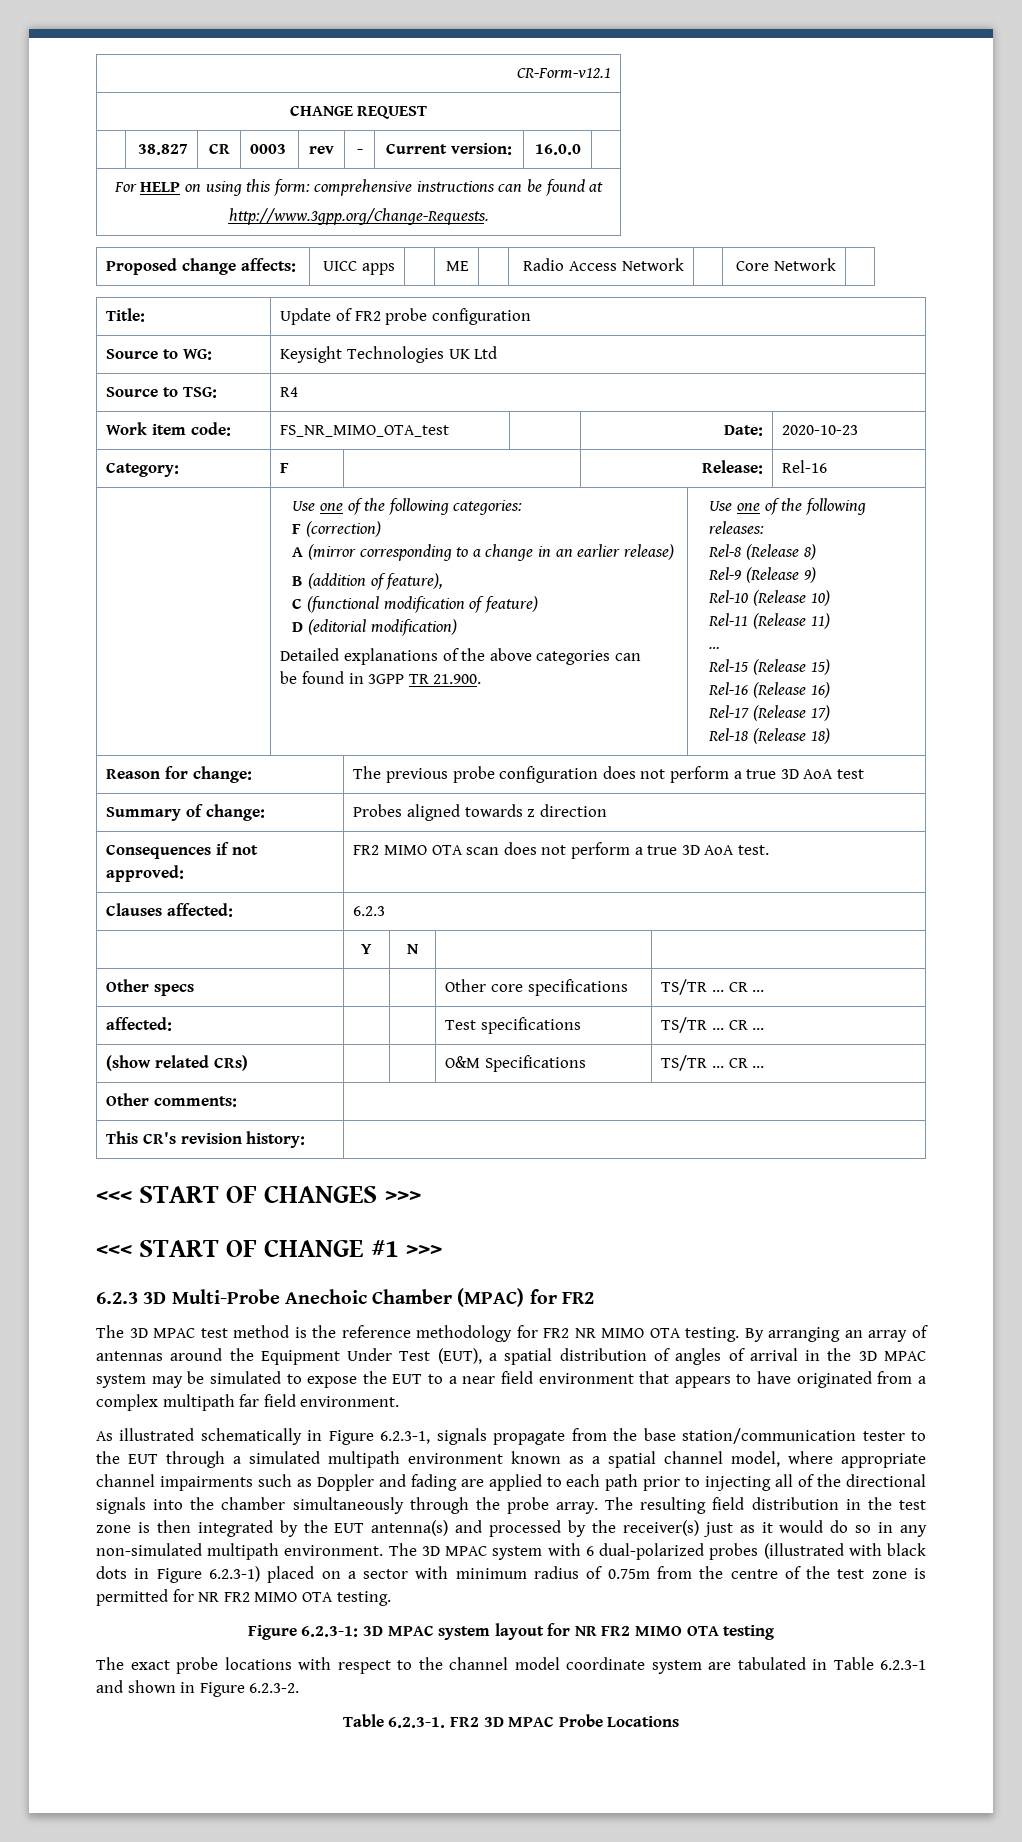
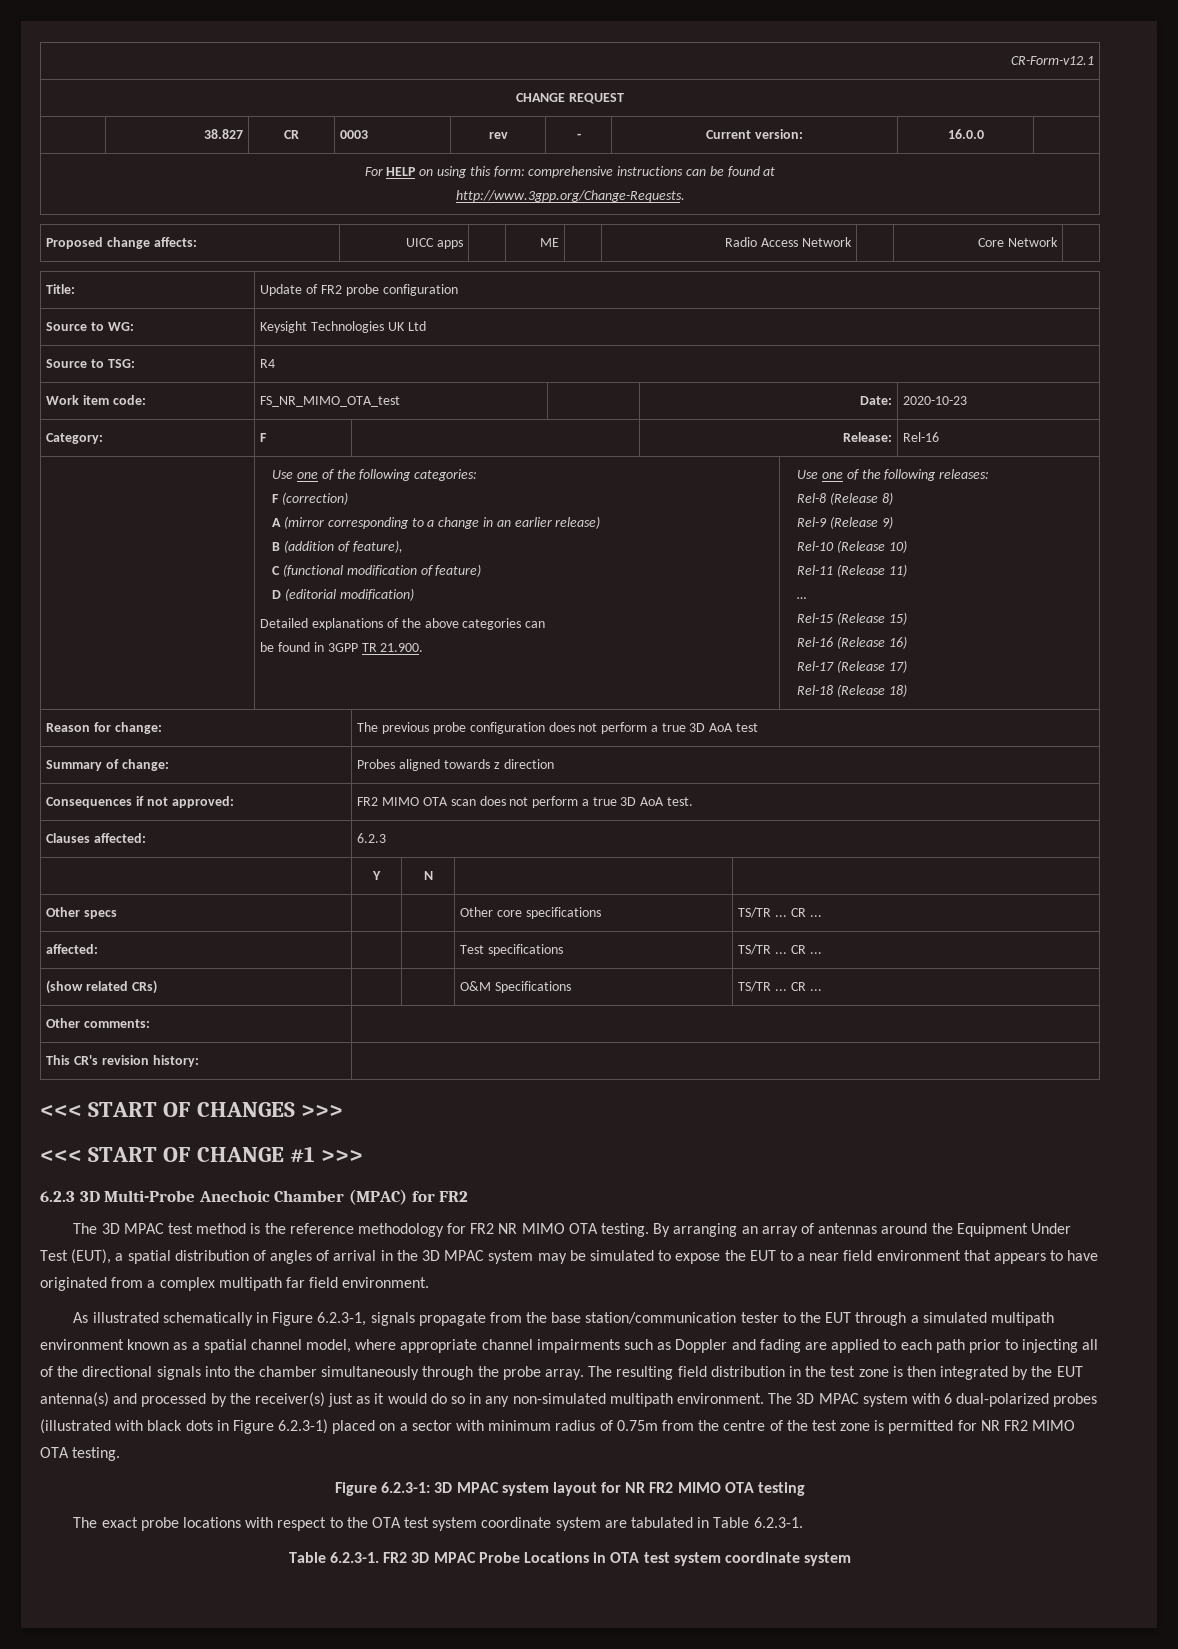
[449,1657,560,1670] channel model -> [371,1517,478,1531] OTA test system
[880,1660,926,1670] [96,1680,300,1697] 6.2.3-1 and shown in Figure 6.2.3-2. -> [753,1517,803,1528] 6.2.3-1.
(680, 1721) none -> [593,1552,852,1566] in OTA test system coordinate system

